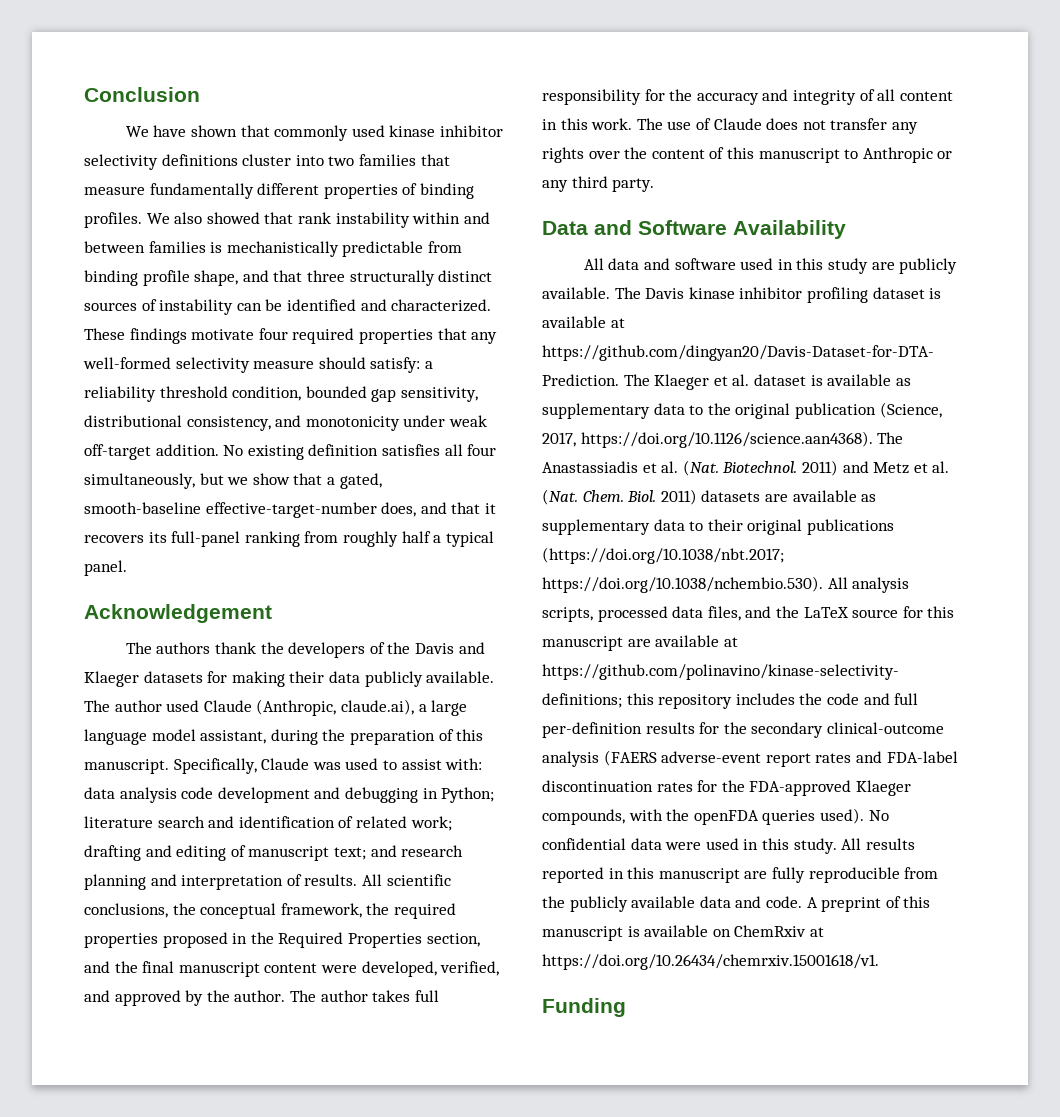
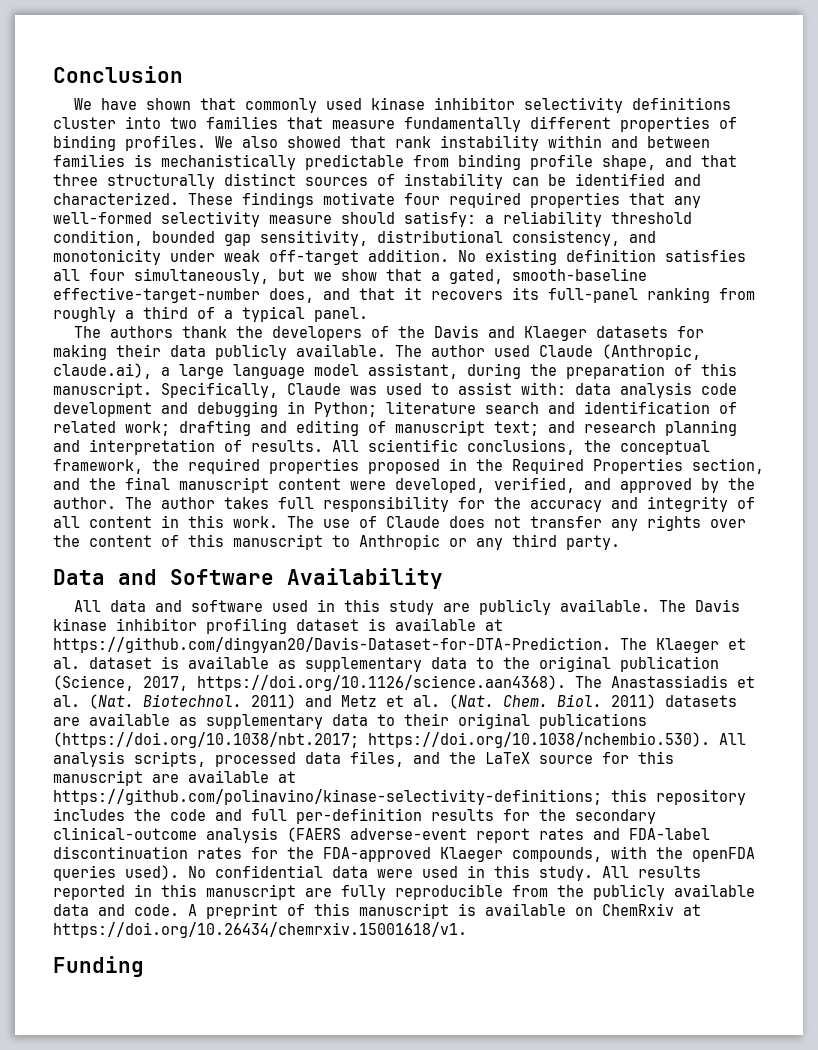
[401,531,431,543] half -> [125,306,215,319] a third of
[84,604,272,623] // Acknowledgement -> (368, 314) none

